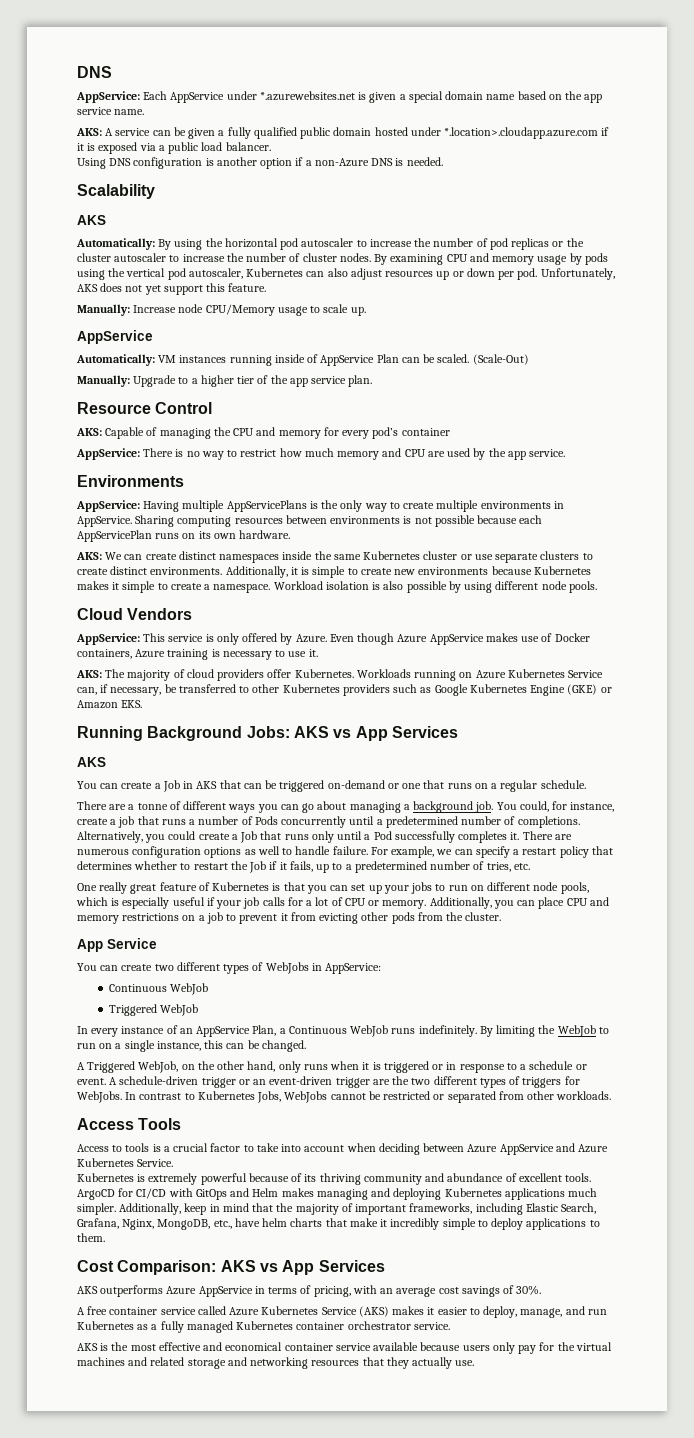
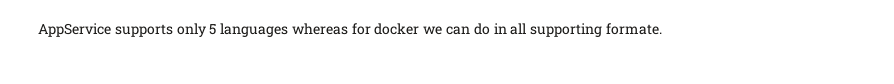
[77,66,112,78] [76,91,603,103] [77,107,145,115] [76,127,610,139] [77,142,271,154] [77,157,443,169] [77,184,155,199] [77,215,106,225] [76,238,584,250] [77,253,608,265] [77,268,615,280] [77,283,267,295] [77,304,366,316] [77,330,153,344] [76,354,529,366] [77,375,373,387] [77,402,213,414] [76,427,450,439] [76,448,566,460] [77,475,184,487] [76,500,564,512] [77,515,543,527] [77,530,291,542] [76,551,593,563] [77,566,591,578] [77,581,597,593] [77,608,193,620] [76,633,590,645] [77,649,318,660] [76,669,604,681] [77,684,612,696] [77,700,143,709] [77,726,458,741] [77,757,106,767] [77,780,586,792] [77,801,615,813] [77,816,580,828] [77,831,572,843] [77,846,613,858] [77,861,530,873] [77,882,589,894] [76,897,609,909] [77,912,502,924] [77,938,157,952] [77,962,382,974] [108,983,208,995] [108,1004,198,1016] [77,1025,609,1037] [77,1040,306,1052] [77,1061,587,1073] [77,1076,580,1088] [77,1091,612,1103] [77,1118,182,1130] [77,1143,609,1155] [77,1158,174,1167] [77,1173,592,1185] [77,1188,598,1200] [77,1203,597,1215] [77,1218,600,1230] [77,1233,105,1242] [77,1260,385,1275] [77,1285,542,1297] [77,1306,607,1318] [77,1321,450,1333] [77,1342,612,1354] [77,1357,475,1369] DNS // AppService: Each AppService under *.azurewebsites.net is given a special domain name based on the app service name. // AKS: A service can be given a fully qualified public domain hosted under *.location>.cloudapp.azure.com if it is exposed via a public load balancer. // Using DNS configuration is another option if a non-Azure DNS is needed. // Scalability // AKS // Automatically: By using the horizontal pod autoscaler to increase the number of pod replicas or the cluster autoscaler to increase the number of cluster nodes. By examining CPU and memory usage by pods using the vertical pod autoscaler, Kubernetes can also adjust resources up or down per pod. Unfortunately, AKS does not yet support this feature. // Manually: Increase node CPU/Memory usage to scale up. // AppService // Automatically: VM instances running inside of AppService Plan can be scaled. (Scale-Out) // Manually: Upgrade to a higher tier of the app service plan. // Resource Control // AKS: Capable of managing the CPU and memory for every pod’s container // AppService: There is no way to restrict how much memory and CPU are used by the app service. // Environments // AppService: Having multiple AppServicePlans is the only way to create multiple environments in AppService. Sharing computing resources between environments is not possible because each AppServicePlan runs on its own hardware. // AKS: We can create distinct namespaces inside the same Kubernetes cluster or use separate clusters to create distinct environments. Additionally, it is simple to create new environments because Kubernetes makes it simple to create a namespace. Workload isolation is also possible by using different node pools. // Cloud Vendors // AppService: This service is only offered by Azure. Even though Azure AppService makes use of Docker containers, Azure training is necessary to use it. // AKS: The majority of cloud providers offer Kubernetes. Workloads running on Azure Kubernetes Service can, if necessary, be transferred to other Kubernetes providers such as Google Kubernetes Engine (GKE) or Amazon EKS. // Running Background Jobs: AKS vs App Services // AKS // You can create a Job in AKS that can be triggered on-demand or one that runs on a regular schedule. // There are a tonne of different ways you can go about managing a background job. You could, for instance, create a job that runs a number of Pods concurrently until a predetermined number of completions. Alternatively, you could create a Job that runs only until a Pod successfully completes it. There are numerous configuration options as well to handle failure. For example, we can specify a restart policy that determines whether to restart the Job if it fails, up to a predetermined number of tries, etc. // One really great feature of Kubernetes is that you can set up your jobs to run on different node pools, which is especially useful if your job calls for a lot of CPU or memory. Additionally, you can place CPU and memory restrictions on a job to prevent it from evicting other pods from the cluster. // App Service // You can create two different types of WebJobs in AppService: // Continuous WebJob // Triggered WebJob // In every instance of an AppService Plan, a Continuous WebJob runs indefinitely. By limiting the WebJob to run on a single instance, this can be changed. // A Triggered WebJob, on the other hand, only runs when it is triggered or in response to a schedule or event. A schedule-driven trigger or an event-driven trigger are the two different types of triggers for WebJobs. In contrast to Kubernetes Jobs, WebJobs cannot be restricted or separated from other workloads. // Access Tools // Access to tools is a crucial factor to take into account when deciding between Azure AppService and Azure Kubernetes Service. // Kubernetes is extremely powerful because of its thriving community and abundance of excellent tools. ArgoCD for CI/CD with GitOps and Helm makes managing and deploying Kubernetes applications much simpler. Additionally, keep in mind that the majority of important frameworks, including Elastic Search, Grafana, Nginx, MongoDB, etc., have helm charts that make it incredibly simple to deploy applications to them. // Cost Comparison: AKS vs App Services // AKS outperforms Azure AppService in terms of pricing, with an average cost savings of 30%. // A free container service called Azure Kubernetes Service (AKS) makes it easier to deploy, manage, and run Kubernetes as a fully managed Kubernetes container orchestrator service. // AKS is the most effective and economical container service available because users only pay for the virtual machines and related storage and networking resources that they actually use. -> [38,23,662,37] AppService supports only 5 languages whereas for docker we can do in all supporting formate.

